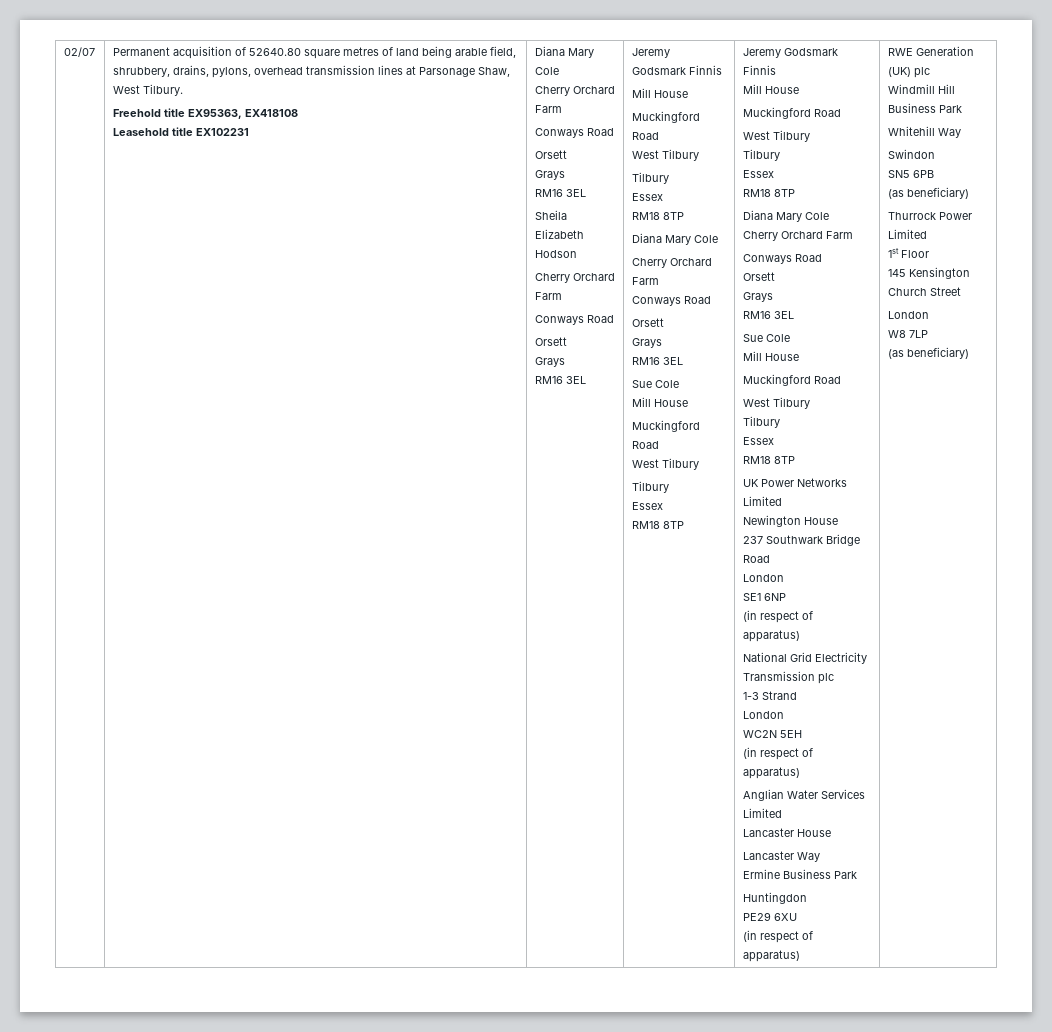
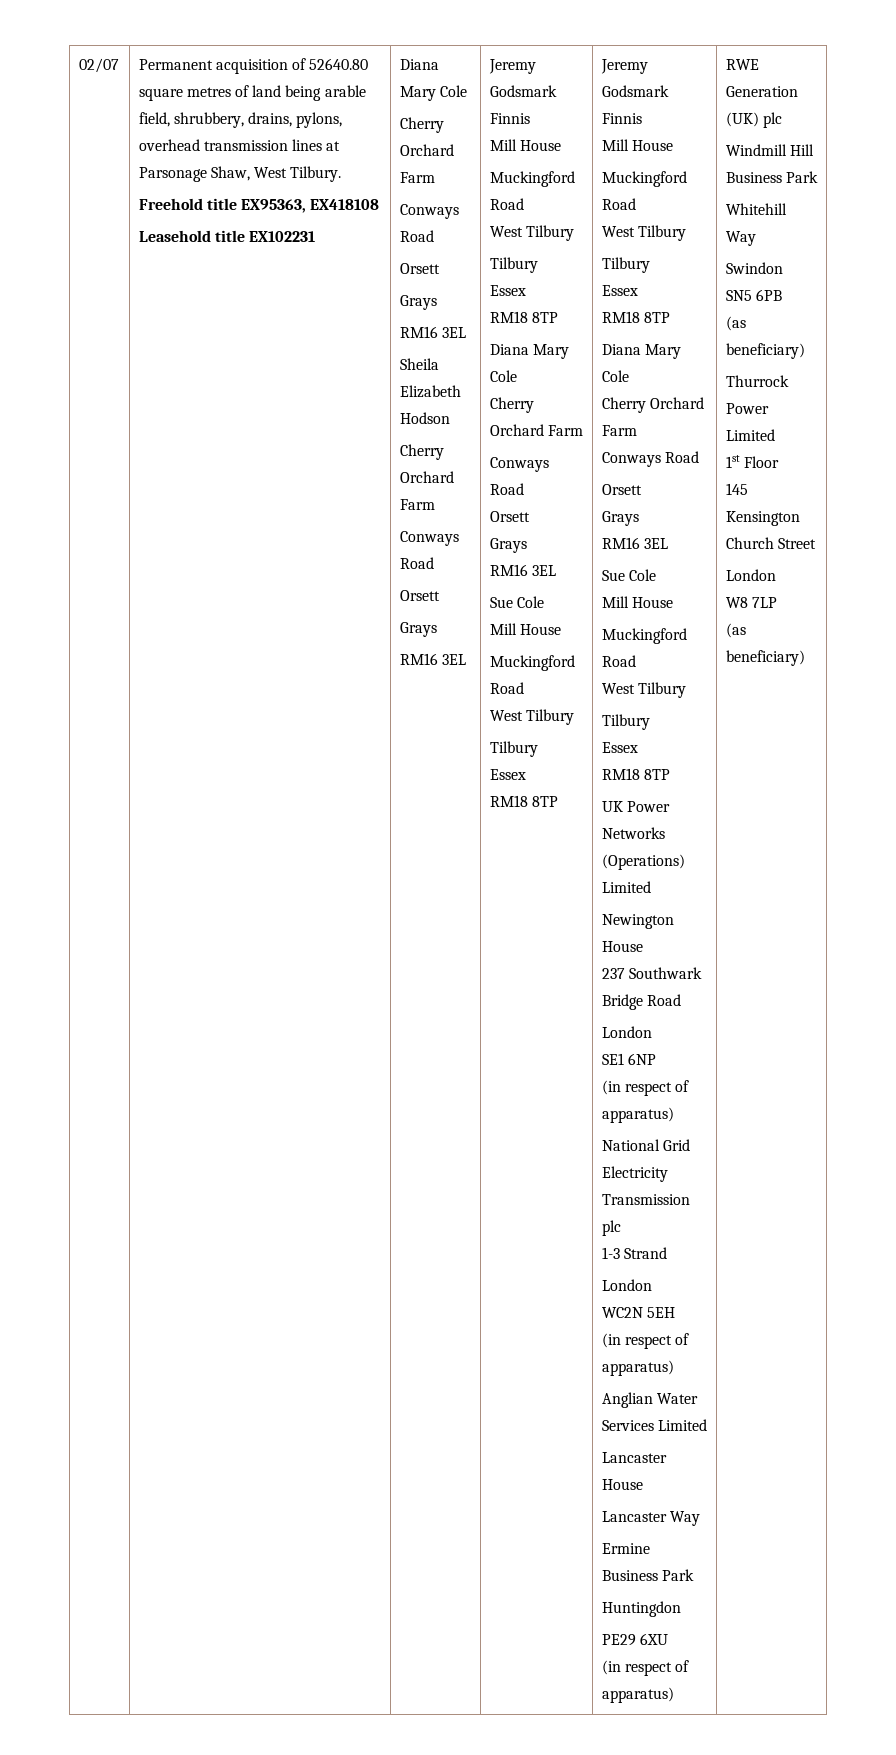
(847, 482) none -> [601,854,685,870] (Operations)

